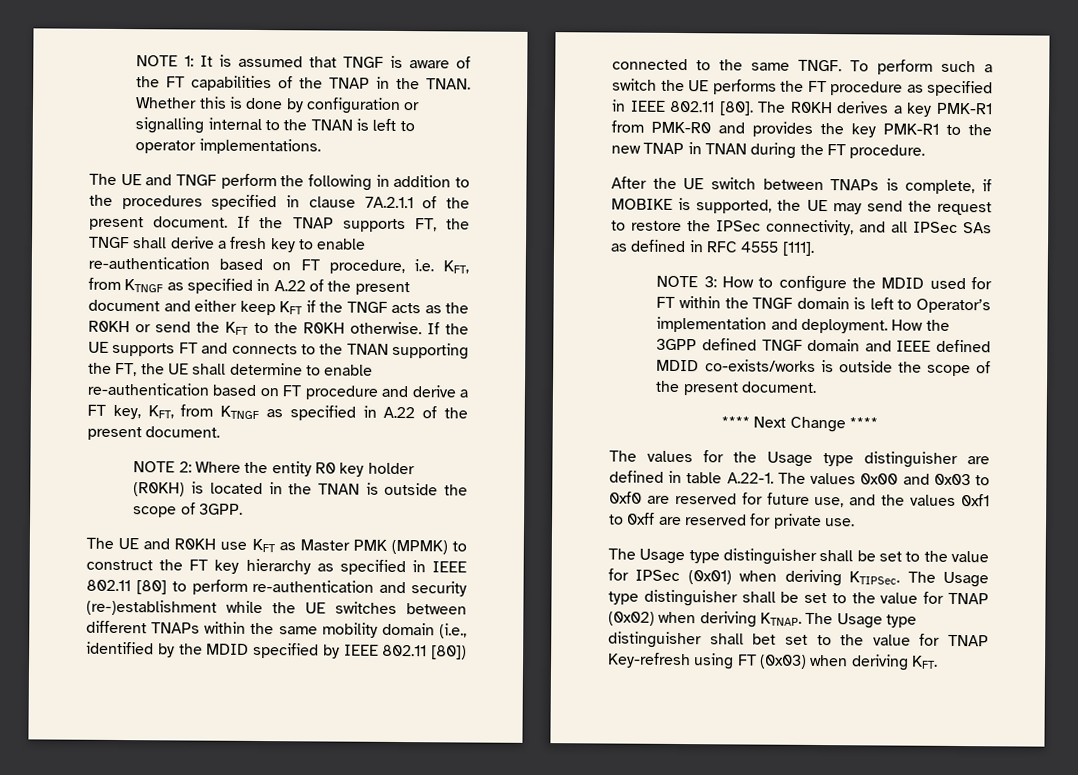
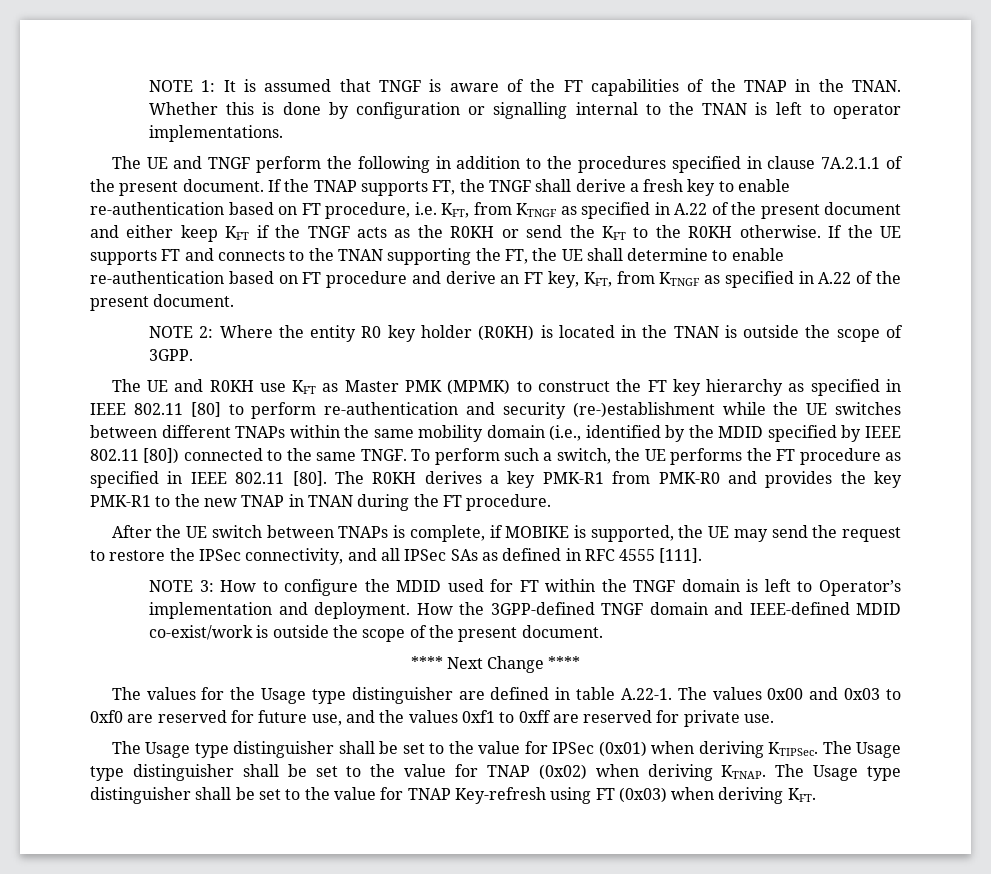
[459,389,468,398] a -> [500,275,520,284] an
[612,78,657,91] switch -> [556,448,611,464] switch,
[656,338,758,351] 3GPP defined -> [490,602,595,615] 3GPP-defined
[896,339,991,353] [656,359,816,372] IEEE defined MDID co-exists/works -> [749,602,902,615] [148,625,253,640] IEEE-defined MDID co-exist/work
[752,633,777,645] bet -> [235,787,255,800] be

